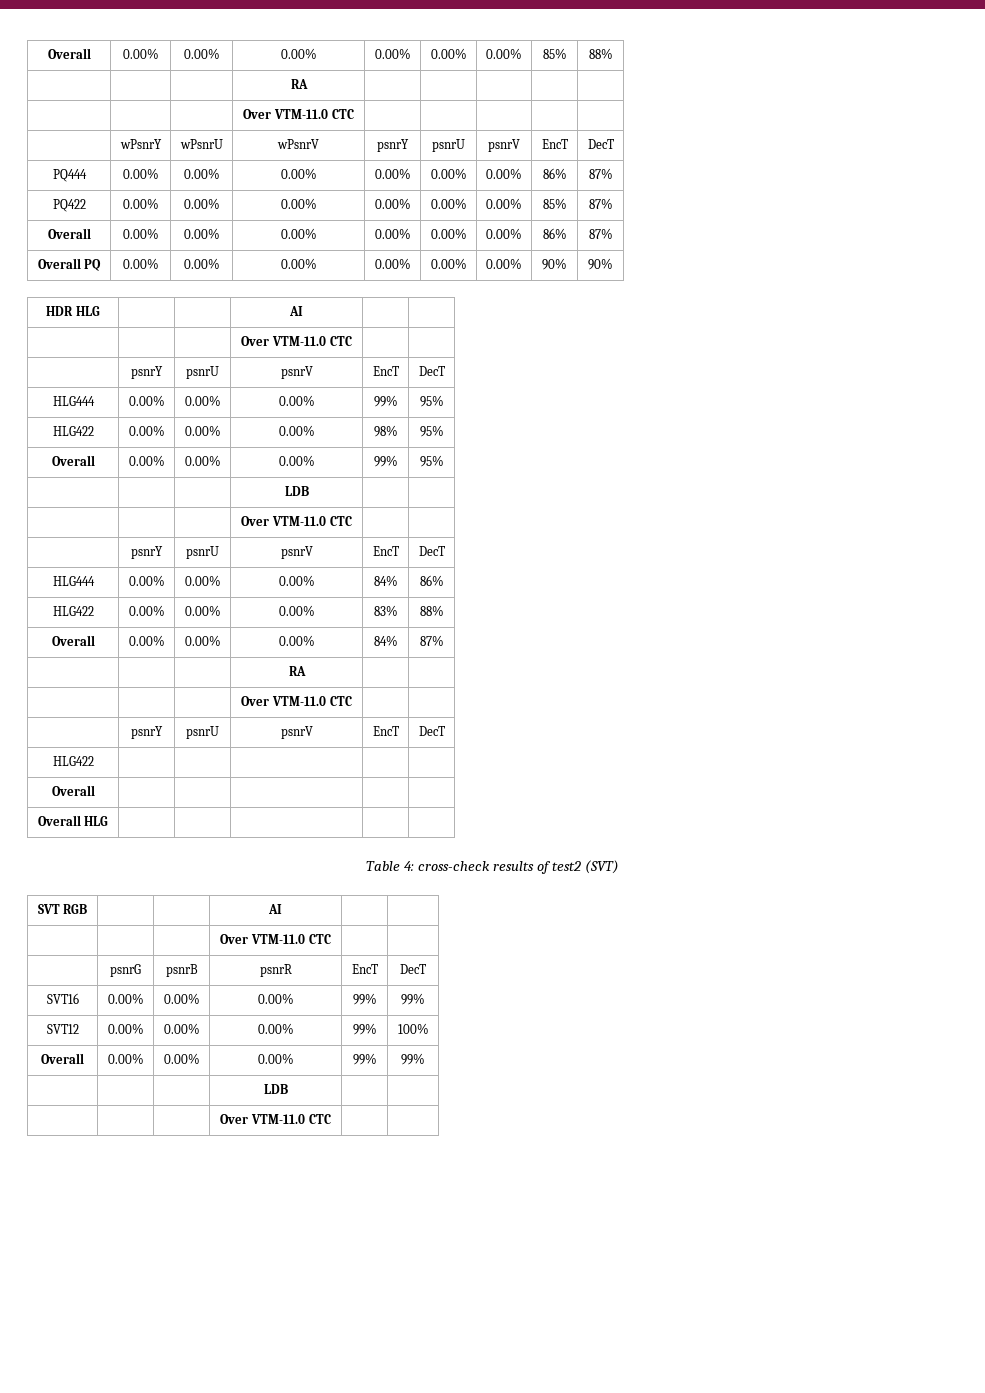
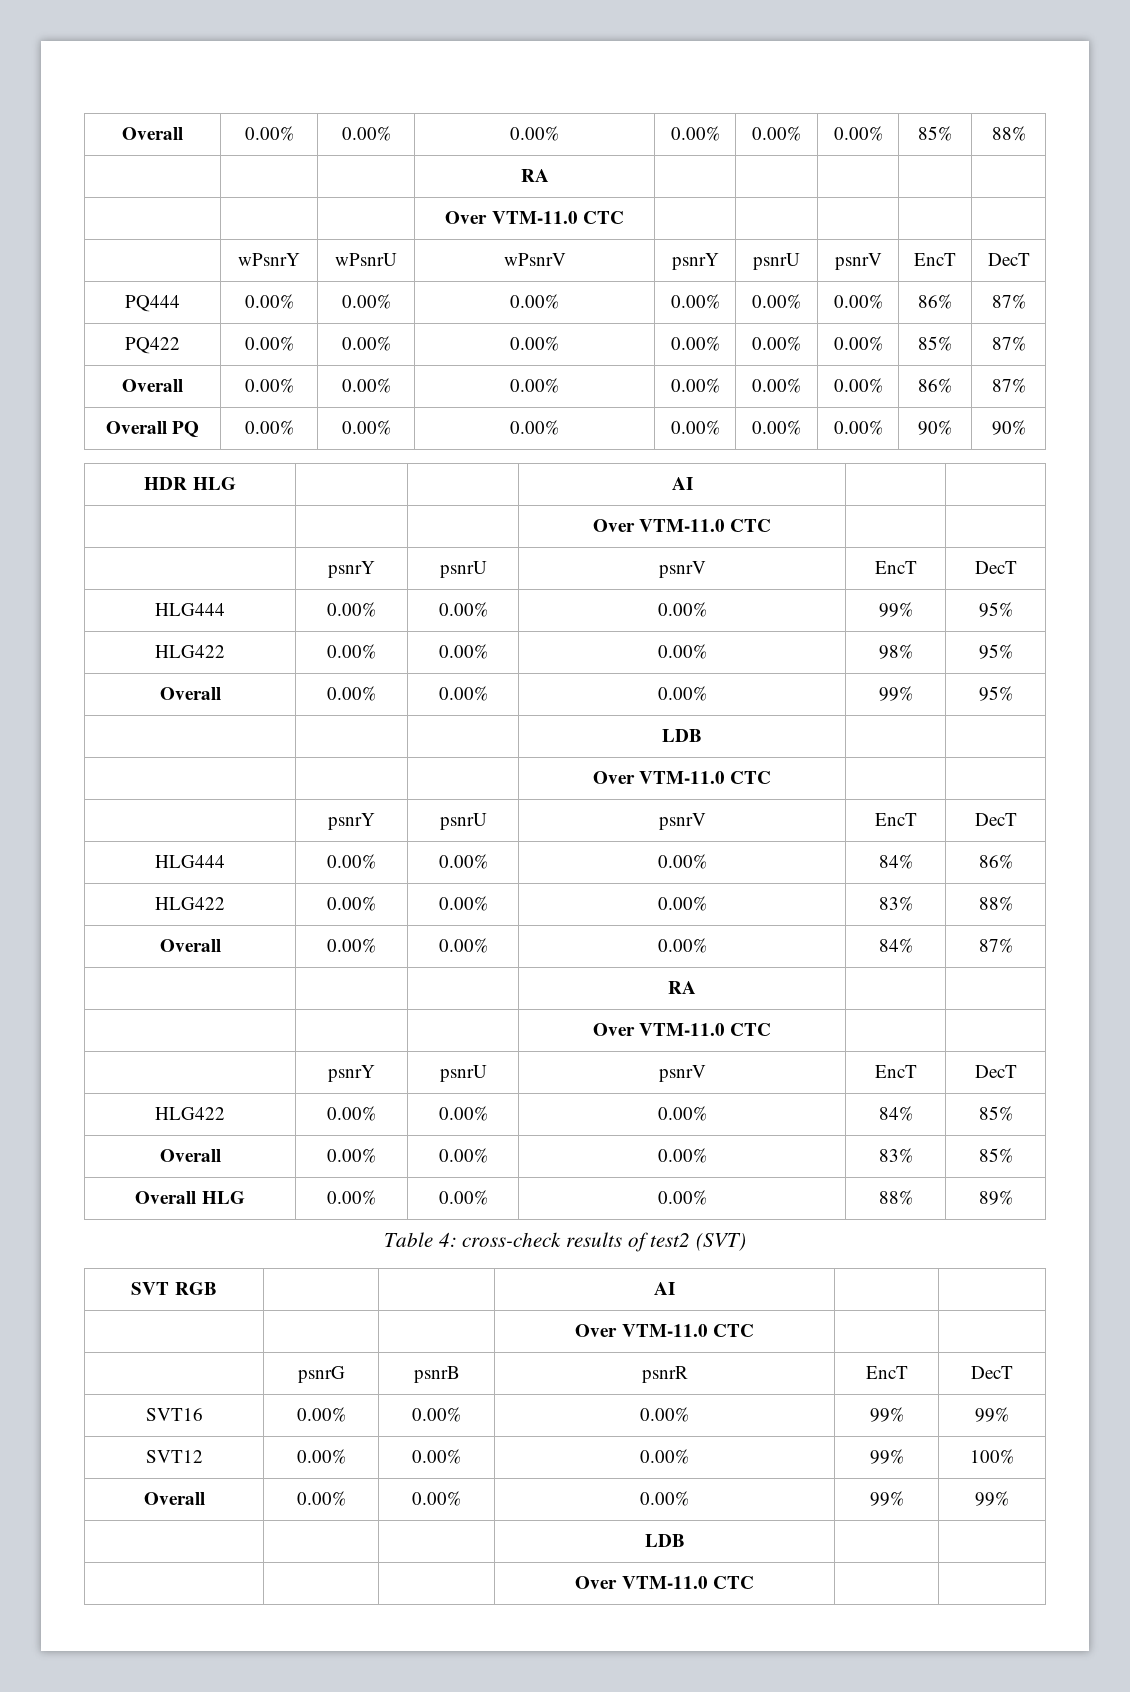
[51,785,95,796] [37,815,109,826] | | | | // Overall | | | | | // Overall HLG | | | | | -> [327,1106,376,1121] [438,1106,488,1121] [657,1106,707,1121] [878,1106,913,1121] [978,1106,1013,1121] [159,1149,221,1162] [327,1148,376,1163] [438,1148,488,1163] [657,1148,707,1163] [878,1148,913,1163] [978,1148,1013,1163] [135,1191,245,1204] [327,1190,376,1205] [438,1190,488,1205] [657,1190,707,1205] [878,1190,913,1205] [978,1190,1013,1205] 0.00% | 0.00% | 0.00% | 84% | 85% // Overall | 0.00% | 0.00% | 0.00% | 83% | 85% // Overall HLG | 0.00% | 0.00% | 0.00% | 88% | 89%

